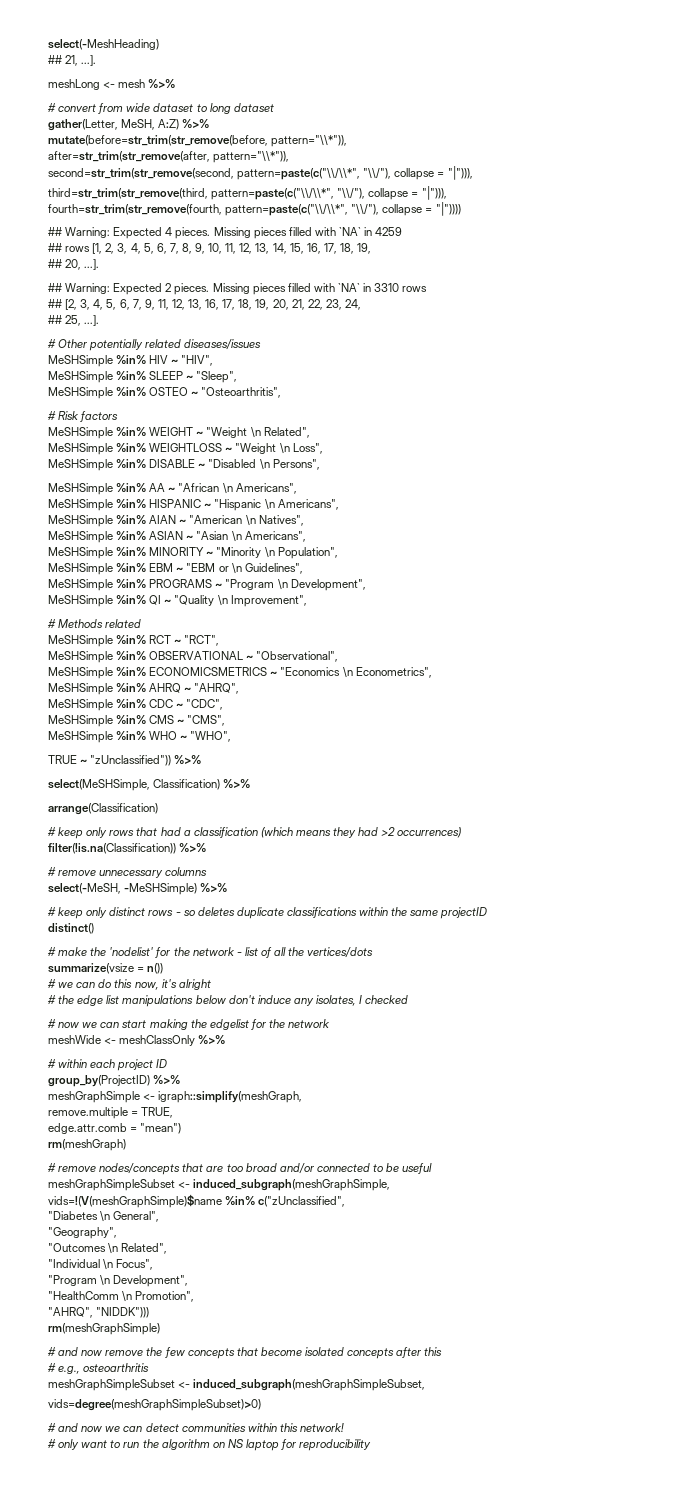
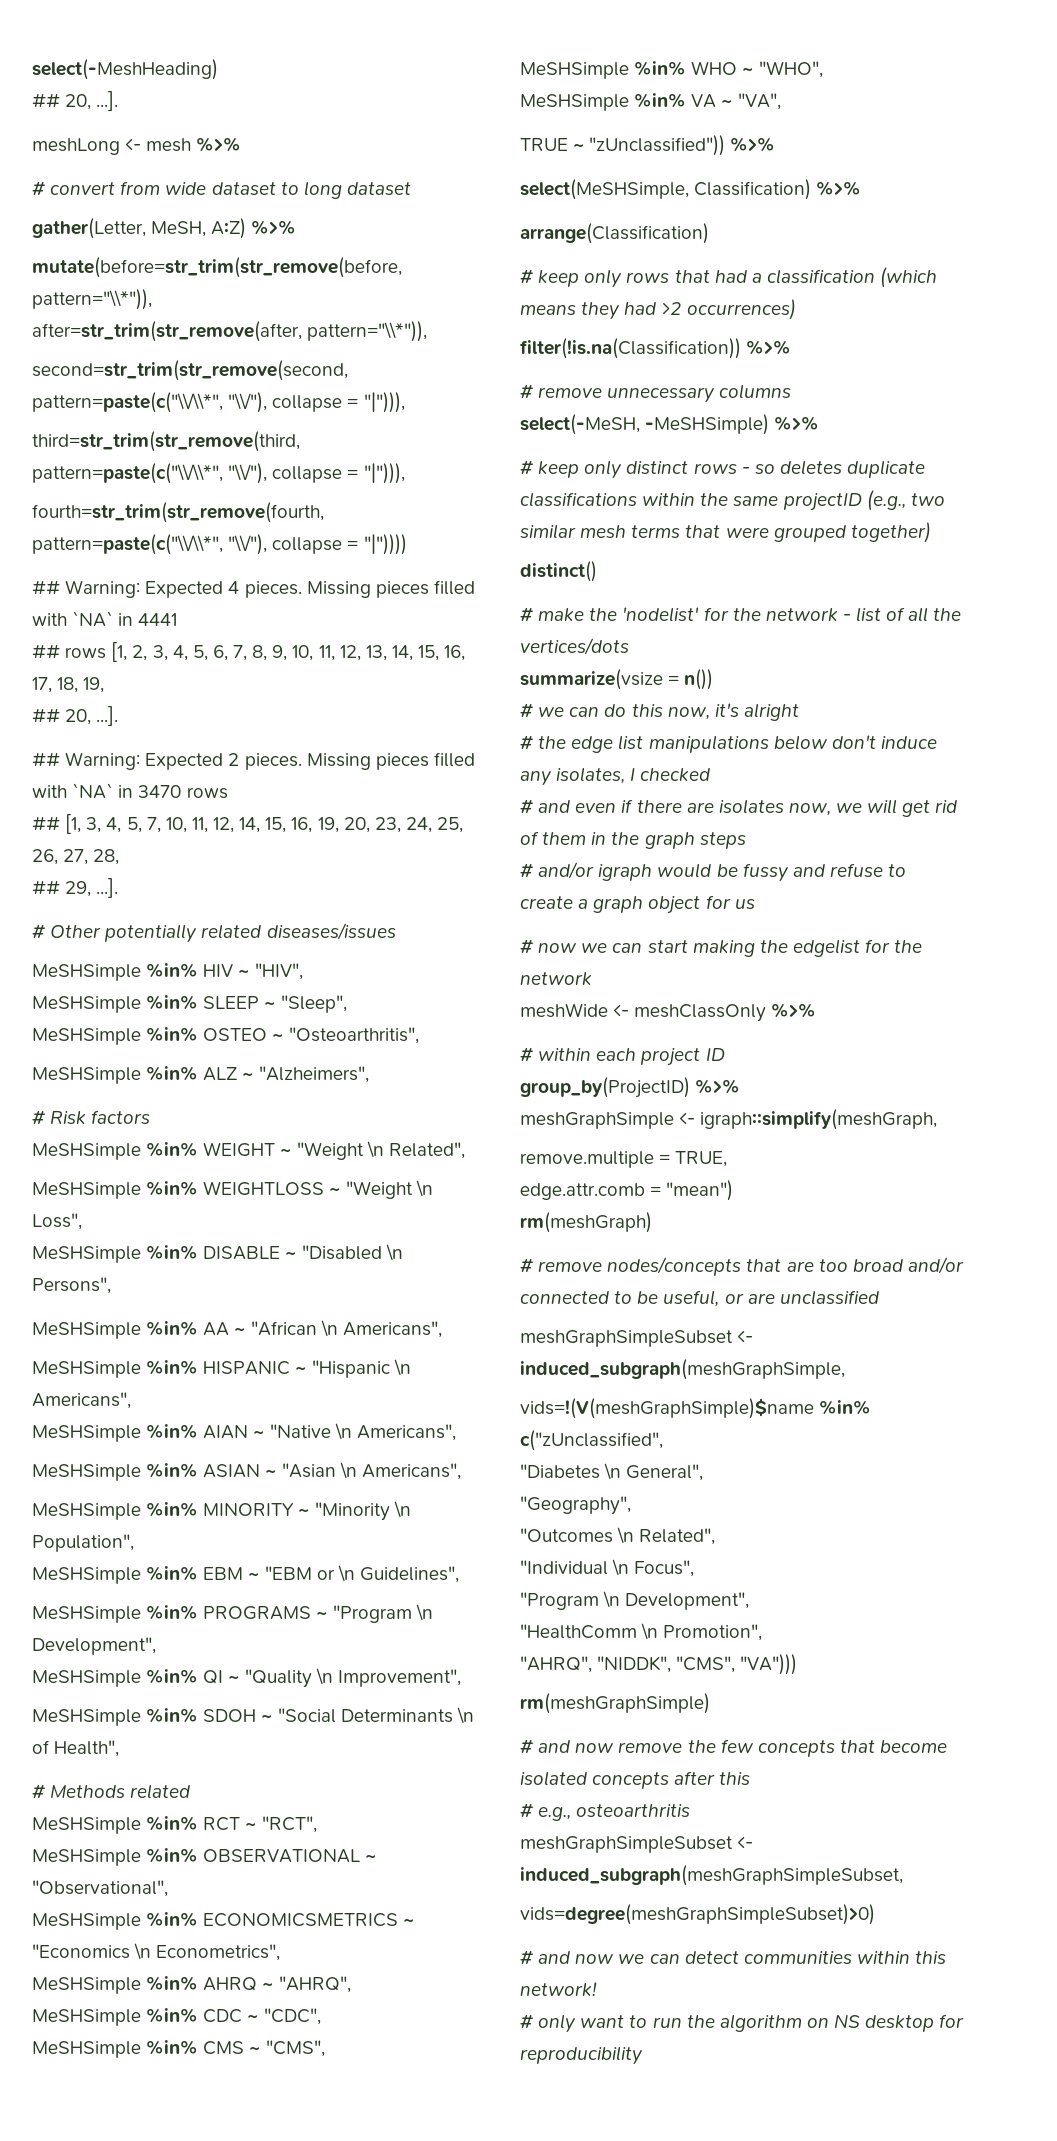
[65,55,79,66] 21, -> [65,94,92,110] 20,
[375,227,403,236] 4259 -> [138,613,178,626] 4441
[374,283,400,292] 3310 -> [138,785,182,798] 3470
[65,299,361,310] [48,315,82,326] [2, 3, 4, 5, 6, 7, 9, 11, 12, 13, 16, 17, 18, 19, 20, 21, 22, 23, 24, // ## 25, -> [65,814,464,834] [32,849,120,865] [32,880,92,897] [1, 3, 4, 5, 7, 10, 11, 12, 14, 15, 16, 19, 20, 23, 24, 25, 26, 27, 28, // ## 29,
(282, 392) none -> [32,1066,369,1084] // MeSHSimple %in% ALZ ~ "Alzheimers",
[189,515,304,526] "American \n Natives", -> [269,1423,456,1441] "Native \n Americans",
(307, 601) none -> [32,1707,474,1726] [32,1740,120,1757] // MeSHSimple %in% SDOH ~ "Social Determinants \n of Health",
(232, 736) none -> [520,93,781,111] // MeSHSimple %in% VA ~ "VA",
(489, 913) none -> [866,490,945,511] [520,522,931,543] (e.g., two similar mesh terms that were grouped together)
(409, 999) none -> [520,799,958,817] [520,831,746,849] [520,862,907,882] [520,895,755,914] // # and even if there are isolates now, we will get rid of them in the graph steps // # and/or igraph would be fussy and refuse to create a graph object for us
[402,1163,433,1174] useful -> [663,1290,879,1307] useful, or are unclassified
[96,1307,150,1318] "NIDDK"))) -> [597,1654,798,1675] "NIDDK", "CMS", "VA")))
[245,1439,279,1451] laptop -> [865,2015,935,2032] desktop

